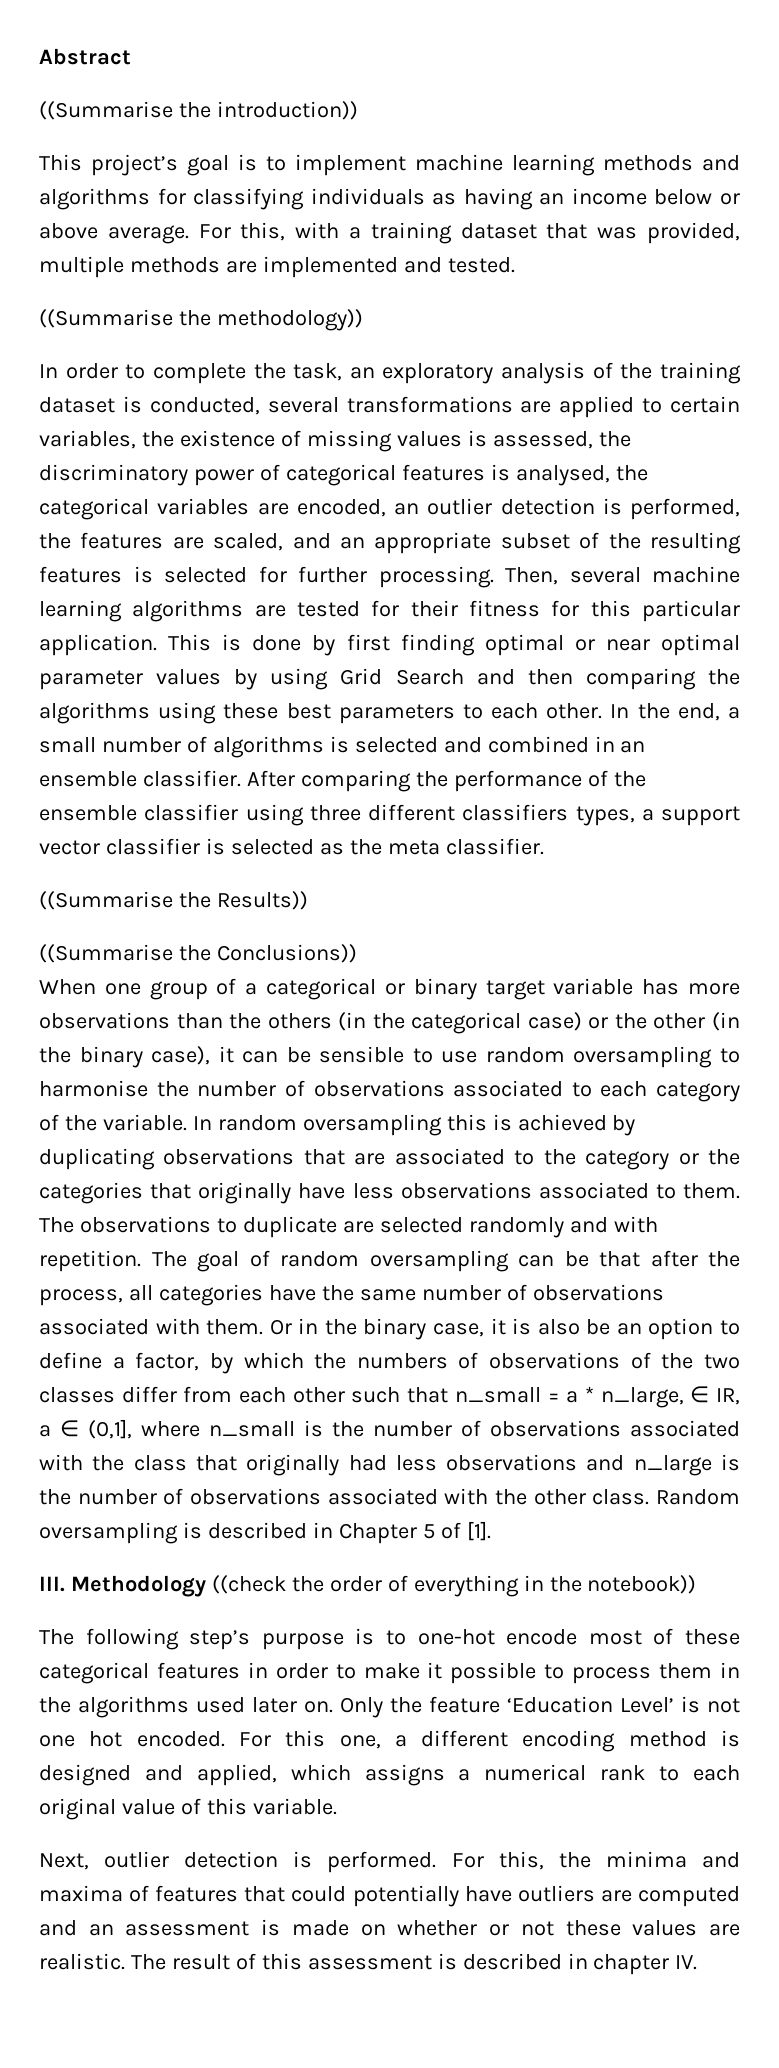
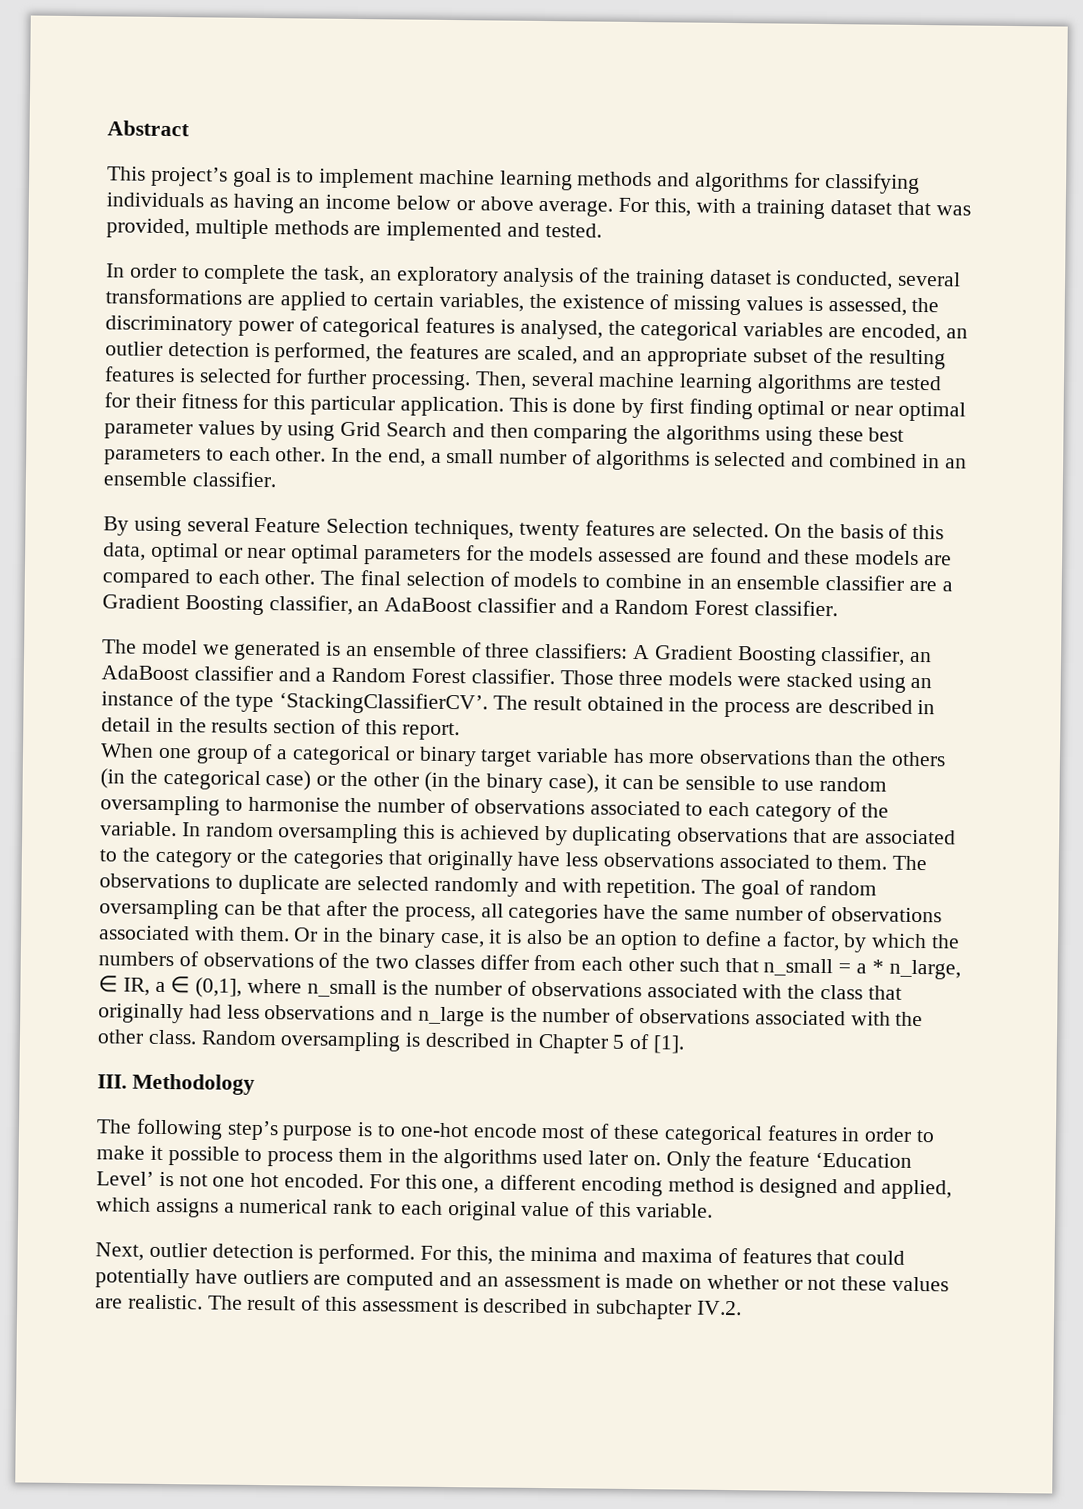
[39,101,358,120] // ((Summarise the introduction)) -> (190, 128) none
[39,309,363,331] // ((Summarise the methodology)) -> (602, 230) none
[246,770,646,792] [39,804,740,826] [39,838,544,855] [39,891,308,910] [39,944,357,963] After comparing the performance of the ensemble classifier using three different classifiers types, a support vector classifier is selected as the meta classifier. // ((Summarise the Results)) // ((Summarise the Conclusions)) -> [103,516,945,541] [103,542,953,566] [102,568,953,592] [102,594,839,617] [102,639,933,666] [101,665,933,693] [101,691,936,718] [101,717,460,741] // By using several Feature Selection techniques, twenty features are selected. On the basis of this data, optimal or near optimal parameters for the models assessed are found and these models are compared to each other. The final selection of models to combine in an ensemble classifier are a Gradient Boosting classifier, an AdaBoost classifier and a Random Forest classifier. // The model we generated is an ensemble of three classifiers: A Gradient Boosting classifier, an AdaBoost classifier and a Random Forest classifier. Those three models were stacked using an instance of the type ‘StackingClassifierCV’. The result obtained in the process are described in detail in the results section of this report.
[211,1575,697,1597] ((check the order of everything in the notebook)) -> (255, 1084) none
[593,1954,698,1975] chapter IV. -> [595,1299,742,1320] subchapter IV.2.

